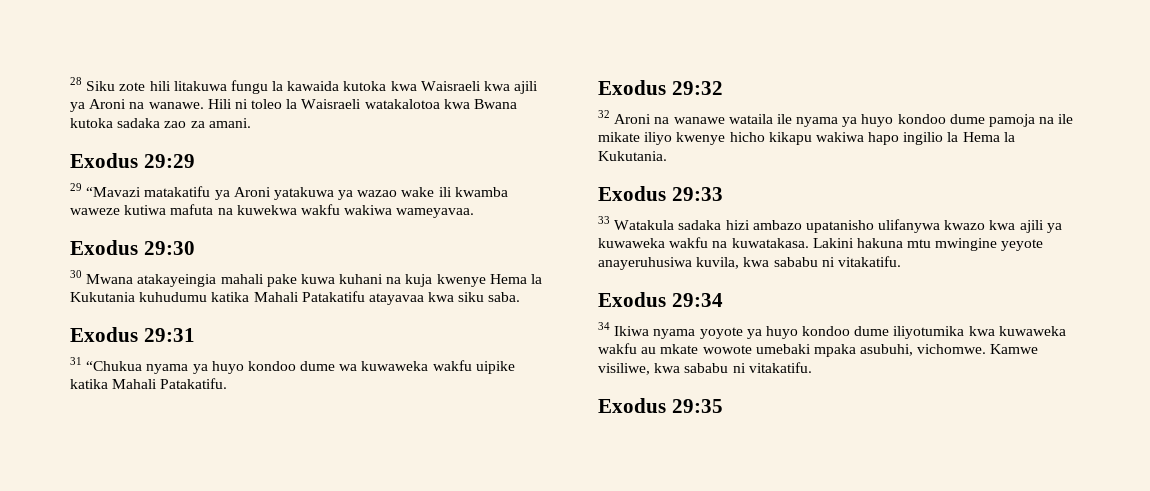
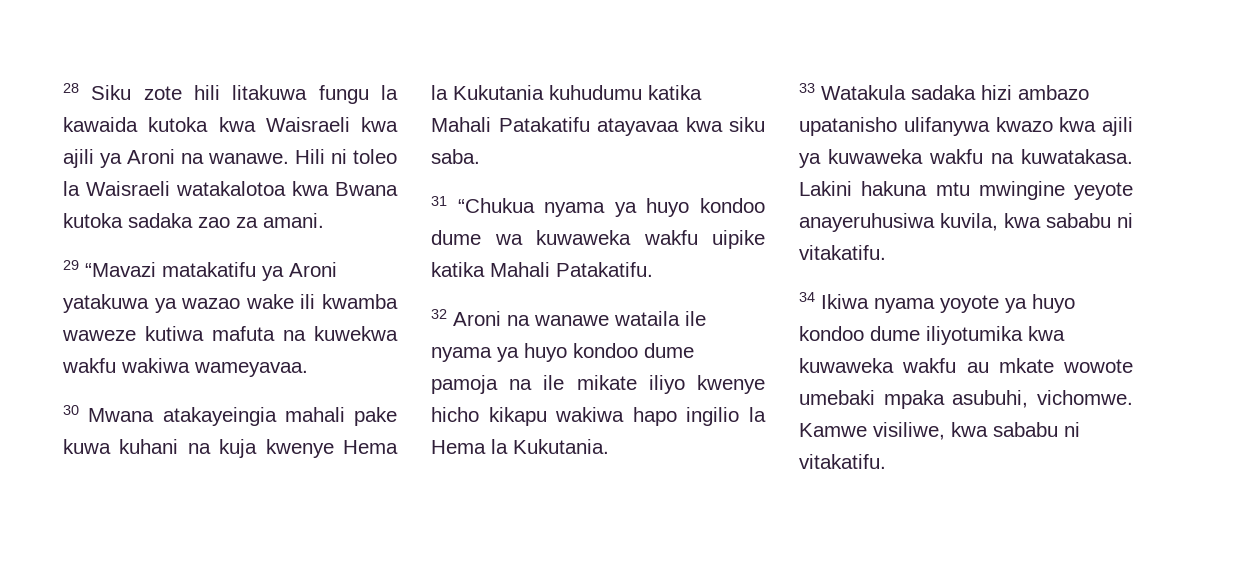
[70,153,195,168] // Exodus 29:29 -> (324, 220) none
[70,240,195,255] // Exodus 29:30 -> (308, 369) none
[70,327,195,342] // Exodus 29:31 -> (480, 156) none
[598,80,723,95] // Exodus 29:32 -> (653, 269) none
[598,186,723,201] // Exodus 29:33 -> (609, 446) none
[598,292,723,307] // Exodus 29:34 -> (886, 252) none
[598,398,723,413] // Exodus 29:35 -> (886, 461) none

